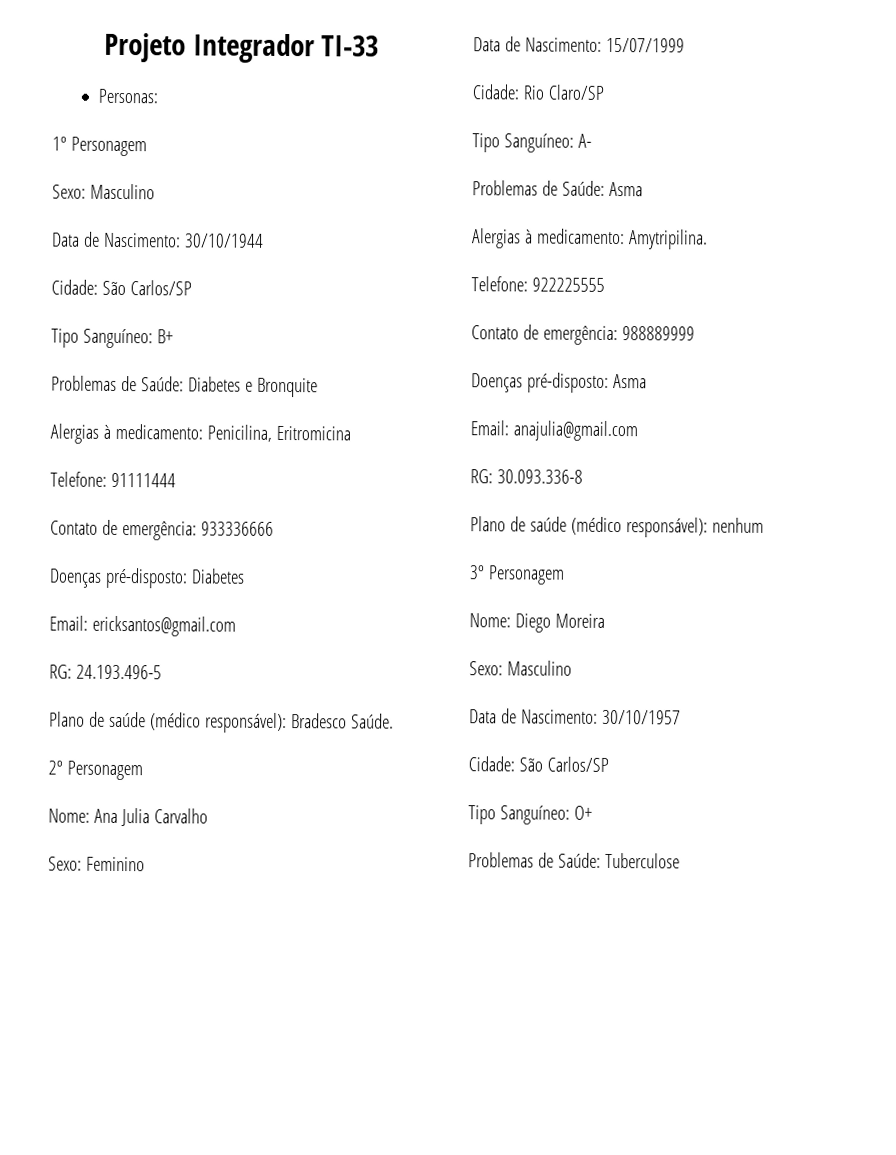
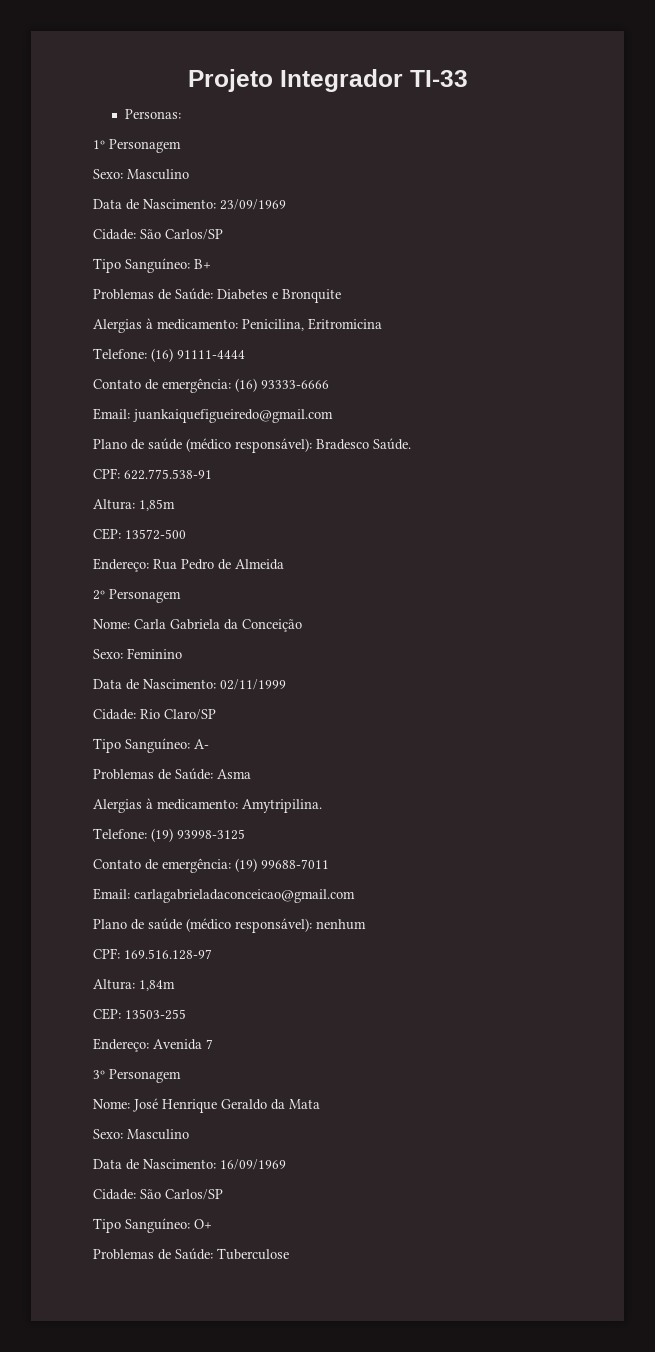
[184,233,264,248] 30/10/1944 -> [220,199,286,210] 23/09/1969
[110,472,176,488] [50,519,274,541] [49,567,245,589] [49,615,236,637] [49,664,162,680] 91111444 // Contato de emergência: 933336666 // Doenças pré-disposto: Diabetes // Email: ericksantos@gmail.com // RG: 24.193.496-5 -> [151,348,245,362] [93,378,329,393] [93,408,333,423] (16) 91111-4444 // Contato de emergência: (16) 93333-6666 // Email: juankaiquefigueiredo@gmail.com
(394, 721) none -> [93,468,212,480] [93,499,175,511] [93,528,186,540] [93,558,284,572] // CPF: 622.775.538-91 // Altura: 1,85m // CEP: 13572-500 // Endereço: Rua Pedro de Almeida
[93,808,208,827] Ana Julia Carvalho -> [134,619,302,632] Carla Gabriela da Conceição
[605,37,685,53] 15/07/1999 -> [220,679,286,690] 02/11/1999
[531,277,605,292] [471,324,695,346] [471,372,647,393] [470,420,638,442] [470,469,583,484] 922225555 // Contato de emergência: 988889999 // Doenças pré-disposto: Asma // Email: anajulia@gmail.com // RG: 30.093.336-8 -> [151,828,245,842] [93,858,329,873] [93,888,355,903] (19) 93998-3125 // Contato de emergência: (19) 99688-7011 // Email: carlagabrieladaconceicao@gmail.com
[469,565,565,585] [469,613,605,633] [469,660,572,676] [469,708,681,725] 3º Personagem // Nome: Diego Moreira // Sexo: Masculino // Data de Nascimento: 30/10/1957 -> [93,948,212,960] [93,979,175,991] [93,1008,186,1020] [93,1038,213,1052] [93,1069,181,1083] [93,1098,320,1113] [93,1129,189,1140] [93,1159,286,1170] CPF: 169.516.128-97 // Altura: 1,84m // CEP: 13503-255 // Endereço: Avenida 7 // 3º Personagem // Nome: José Henrique Geraldo da Mata // Sexo: Masculino // Data de Nascimento: 16/09/1969

